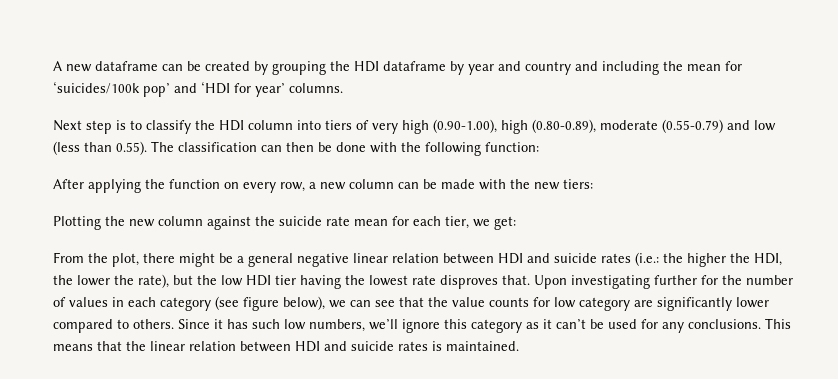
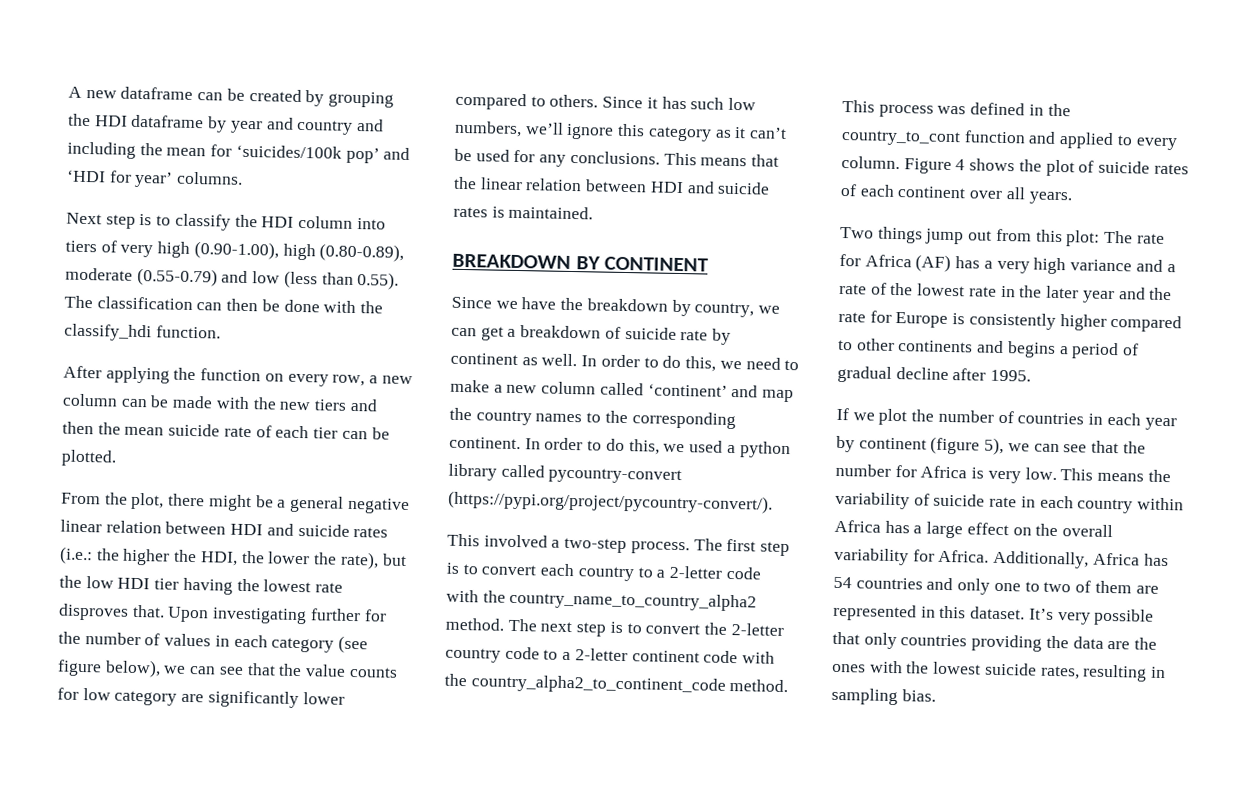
[425,142,539,156] following function: -> [64,323,221,342] classify_hdi function.
[563,179,593,189] [53,216,516,230] tiers: // Plotting the new column against the suicide rate mean for each tier, we get: -> [314,398,378,412] [62,421,390,440] [61,449,117,467] tiers and then the mean suicide rate of each tier can be plotted.
(519, 346) none -> [452,253,710,272] [451,296,781,318] [451,325,732,345] [450,352,800,372] [450,379,795,403] [449,407,736,430] [449,436,791,459] [448,463,683,485] [448,490,773,514] [447,533,791,557] [446,562,761,582] [446,589,758,612] [445,617,784,637] [445,646,776,664] [444,673,789,695] [842,99,1071,118] [841,129,1178,151] [841,155,1189,177] [840,183,1072,205] [840,226,1165,247] [839,253,1176,275] [839,282,1173,304] [838,310,1183,333] [838,338,1140,360] [837,365,1032,383] [836,407,1177,431] [836,435,1146,456] [835,463,1171,484] [835,491,1185,514] [834,519,1114,539] [834,547,1169,569] [833,576,1159,595] [833,603,1155,626] [832,631,1158,652] [832,660,1167,682] [831,687,936,706] // BREAKDOWN BY CONTINENT // Since we have the breakdown by country, we can get a breakdown of suicide rate by continent as well. In order to do this, we need to make a new column called ‘continent’ and map the country names to the corresponding continent. In order to do this, we used a python library called pycountry-convert (https://pypi.org/project/pycountry-convert/). // This involved a two-step process. The first step is to convert each country to a 2-letter code with the country_name_to_country_alpha2 method. The next step is to convert the 2-letter country code to a 2-letter continent code with the country_alpha2_to_continent_code method. This process was defined in the country_to_cont function and applied to every column. Figure 4 shows the plot of suicide rates of each continent over all years. // Two things jump out from this plot: The rate for Africa (AF) has a very high variance and a rate of the lowest rate in the later year and the rate for Europe is consistently higher compared to other continents and begins a period of gradual decline after 1995. // If we plot the number of countries in each year by continent (figure 5), we can see that the number for Africa is very low. This means the variability of suicide rate in each country within Africa has a large effect on the overall variability for Africa. Additionally, Africa has 54 countries and only one to two of them are represented in this dataset. It’s very possible that only countries providing the data are the ones with the lowest suicide rates, resulting in sampling bias.

